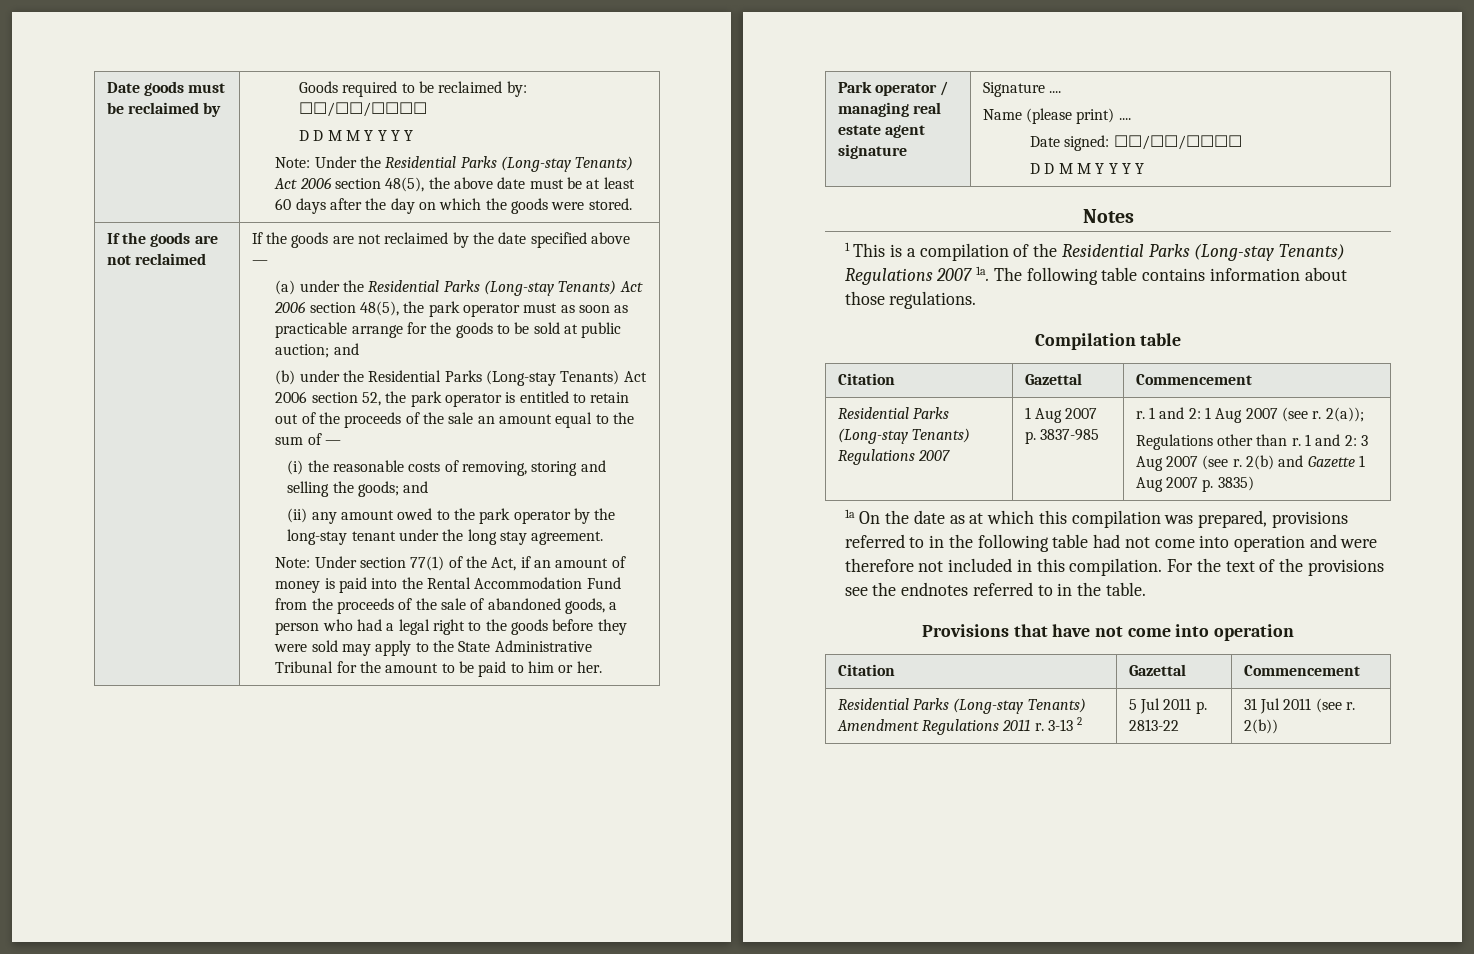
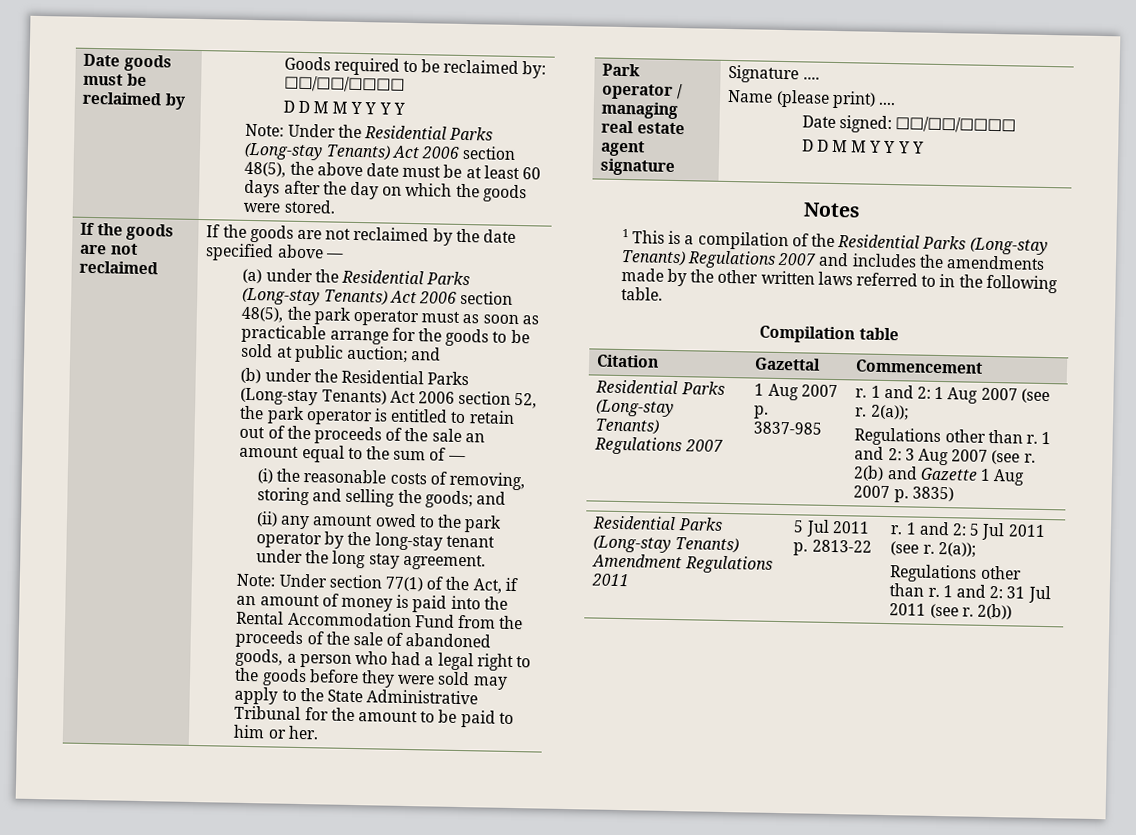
[976,266,1347,285] [844,291,977,309] 1a. The following table contains information about those regulations. -> [818,252,1045,270] [620,267,1058,294] [620,286,663,301] and includes the amendments made by the other written laws referred to in the following table.
[844,509,1348,528] [844,534,1378,552] [844,558,1384,576] [844,582,1146,596] [921,624,1295,641] [837,664,895,676] [1128,664,1186,676] [1243,665,1360,676] // 1a On the date as at which this compilation was prepared, provisions referred to in the following table had not come into operation and were therefore not included in this compilation. For the text of the provisions see the endnotes referred to in the table. // Provisions that have not come into operation // Citation | Gazettal | Commencement -> (954, 494) none
[1034,717,1083,731] r. 3-13 2 -> (631, 580) none
(1179, 725) none -> [890,521,1046,541] [890,541,976,558] [889,564,1022,583] [889,583,1004,599] r. 1 and 2: 5 Jul 2011 (see r. 2(a)); // Regulations other than r. 1 and 2:

